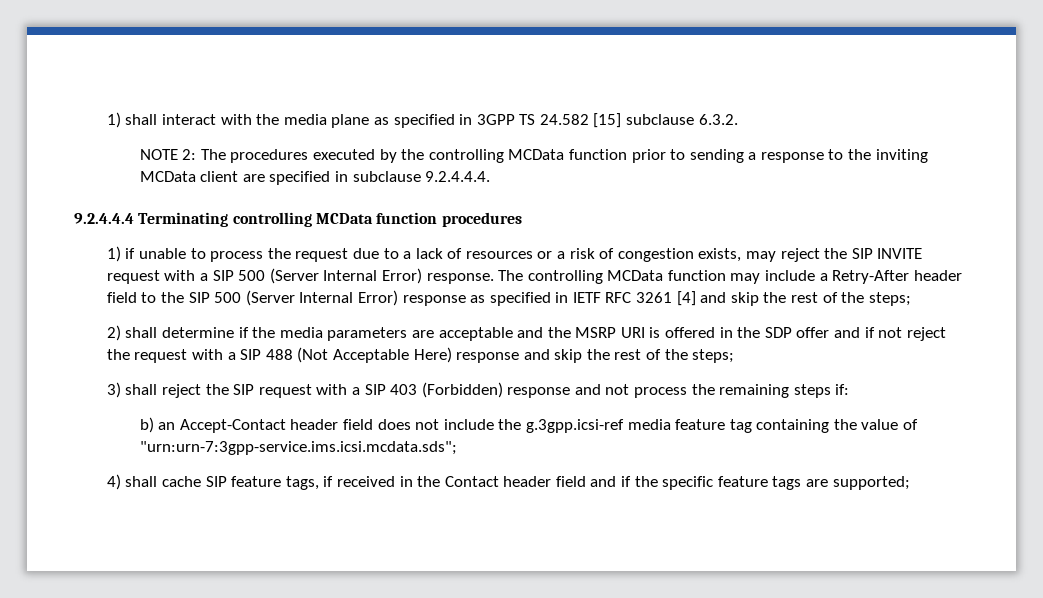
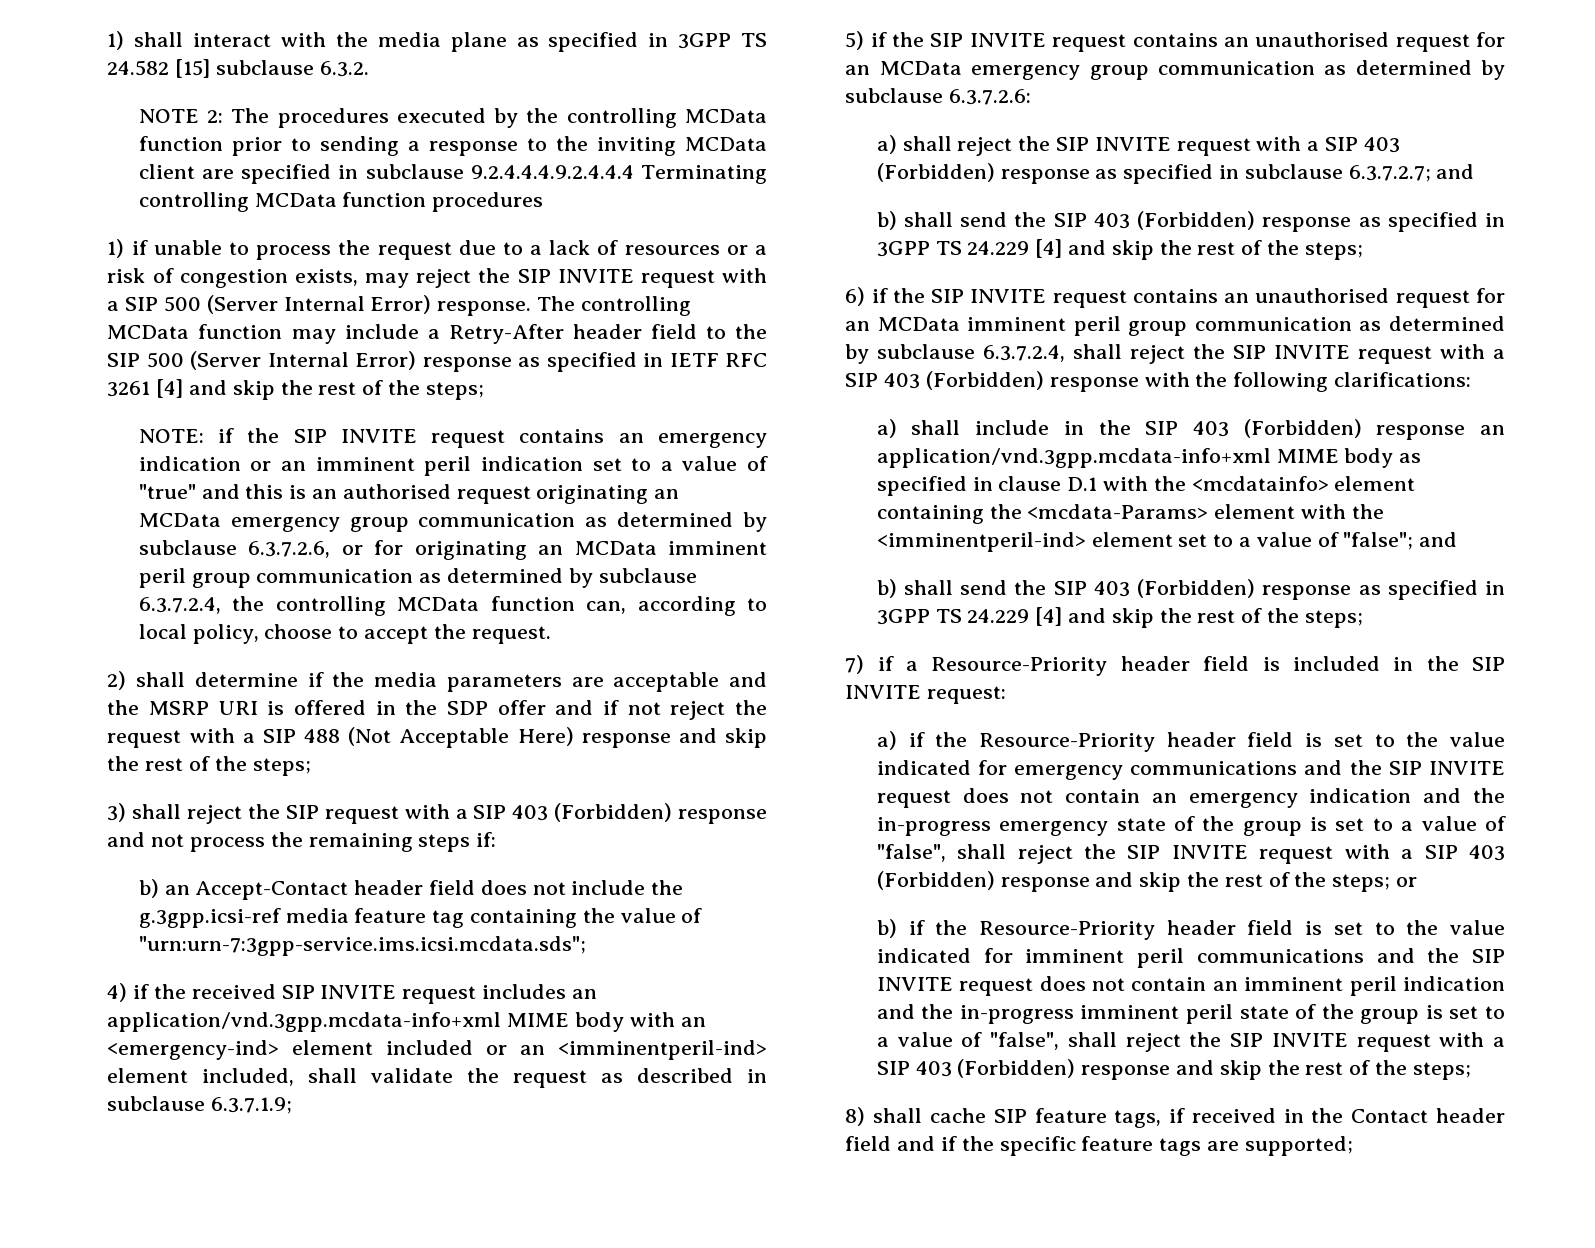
[425,171,491,182] [74,213,134,224] 9.2.4.4.4. // 9.2.4.4.4 -> [470,165,634,179] 9.2.4.4.4.9.2.4.4.4
(911, 299) none -> [138,428,767,448] [138,456,768,476] [138,484,680,504] [138,512,767,532] [138,540,767,560] [138,568,697,588] [138,596,767,616] [138,624,551,644] // NOTE: if the SIP INVITE request contains an emergency indication or an imminent peril indication set to a value of "true" and this is an authorised request originating an MCData emergency group communication as determined by subclause 6.3.7.2.6, or for originating an MCData imminent peril group communication as determined by subclause 6.3.7.2.4, the controlling MCData function can, according to local policy, choose to accept the request.
(121, 482) none -> [133,984,597,1004] [107,1012,706,1032] [107,1040,767,1060] [107,1068,767,1088] [107,1096,293,1114] [845,31,1505,52] [845,60,1505,80] [845,88,1032,105] [876,135,1400,156] [876,163,1475,184] [876,211,1505,232] [876,239,1363,260] [845,287,1505,308] [845,316,1505,336] [845,344,1505,364] [845,371,1472,392] [876,419,1505,440] [876,448,1422,468] [876,476,1416,496] [876,504,1384,524] [876,532,1458,552] [876,579,1505,600] [876,607,1363,628] [845,655,1505,676] [845,685,1007,704] [876,731,1505,752] [876,760,1505,780] [876,788,1505,808] [876,816,1506,836] [876,844,1506,864] [876,871,1418,892] [876,919,1505,940] [876,948,1505,968] [876,976,1505,996] [876,1004,1505,1024] [876,1032,1505,1052] [876,1059,1471,1080] [845,1107,866,1126] if the received SIP INVITE request includes an application/vnd.3gpp.mcdata-info+xml MIME body with an <emergency-ind> element included or an <imminentperil-ind> element included, shall validate the request as described in subclause 6.3.7.1.9; // 5) if the SIP INVITE request contains an unauthorised request for an MCData emergency group communication as determined by subclause 6.3.7.2.6: // a) shall reject the SIP INVITE request with a SIP 403 (Forbidden) response as specified in subclause 6.3.7.2.7; and // b) shall send the SIP 403 (Forbidden) response as specified in 3GPP TS 24.229 [4] and skip the rest of the steps; // 6) if the SIP INVITE request contains an unauthorised request for an MCData imminent peril group communication as determined by subclause 6.3.7.2.4, shall reject the SIP INVITE request with a SIP 403 (Forbidden) response with the following clarifications: // a) shall include in the SIP 403 (Forbidden) response an application/vnd.3gpp.mcdata-info+xml MIME body as specified in clause D.1 with the <mcdatainfo> element containing the <mcdata-Params> element with the <imminentperil-ind> element set to a value of "false"; and // b) shall send the SIP 403 (Forbidden) response as specified in 3GPP TS 24.229 [4] and skip the rest of the steps; // 7) if a Resource-Priority header field is included in the SIP INVITE request: // a) if the Resource-Priority header field is set to the value indicated for emergency communications and the SIP INVITE request does not contain an emergency indication and the in-progress emergency state of the group is set to a value of "false", shall reject the SIP INVITE request with a SIP 403 (Forbidden) response and skip the rest of the steps; or // b) if the Resource-Priority header field is set to the value indicated for imminent peril communications and the SIP INVITE request does not contain an imminent peril indication and the in-progress imminent peril state of the group is set to a value of "false", shall reject the SIP INVITE request with a SIP 403 (Forbidden) response and skip the rest of the steps; // 8)

